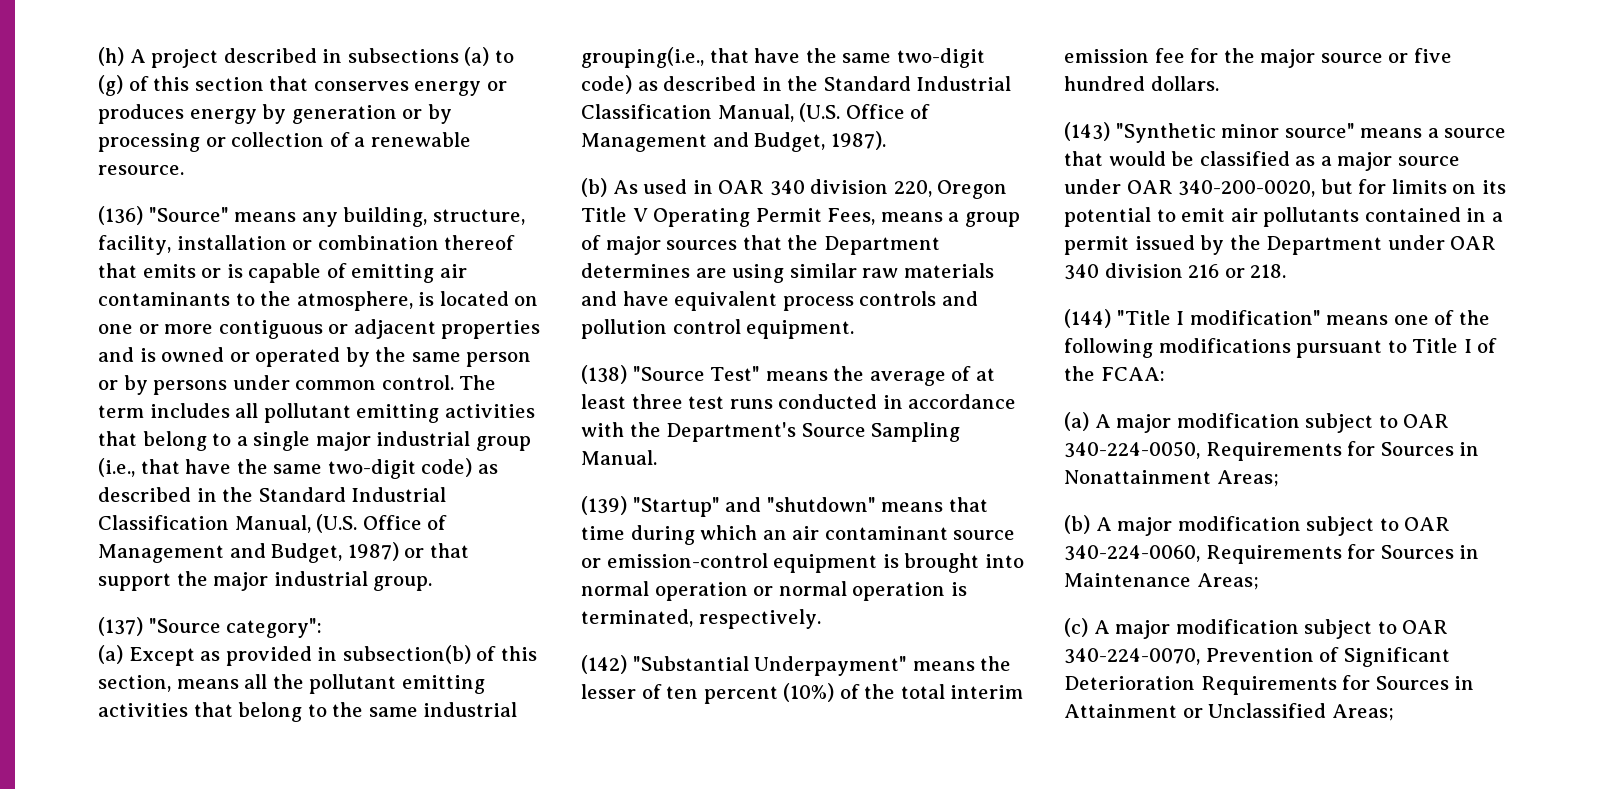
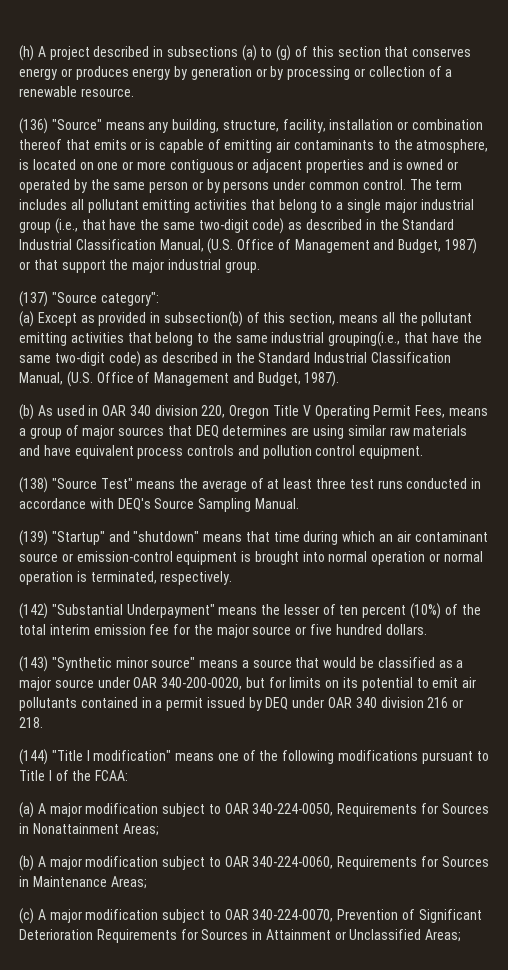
[787,235,940,255] the Department -> [195,425,219,438] DEQ
[629,422,797,442] the Department's -> [117,498,151,511] DEQ's
[1229,235,1383,255] the Department -> [265,697,289,710] DEQ

